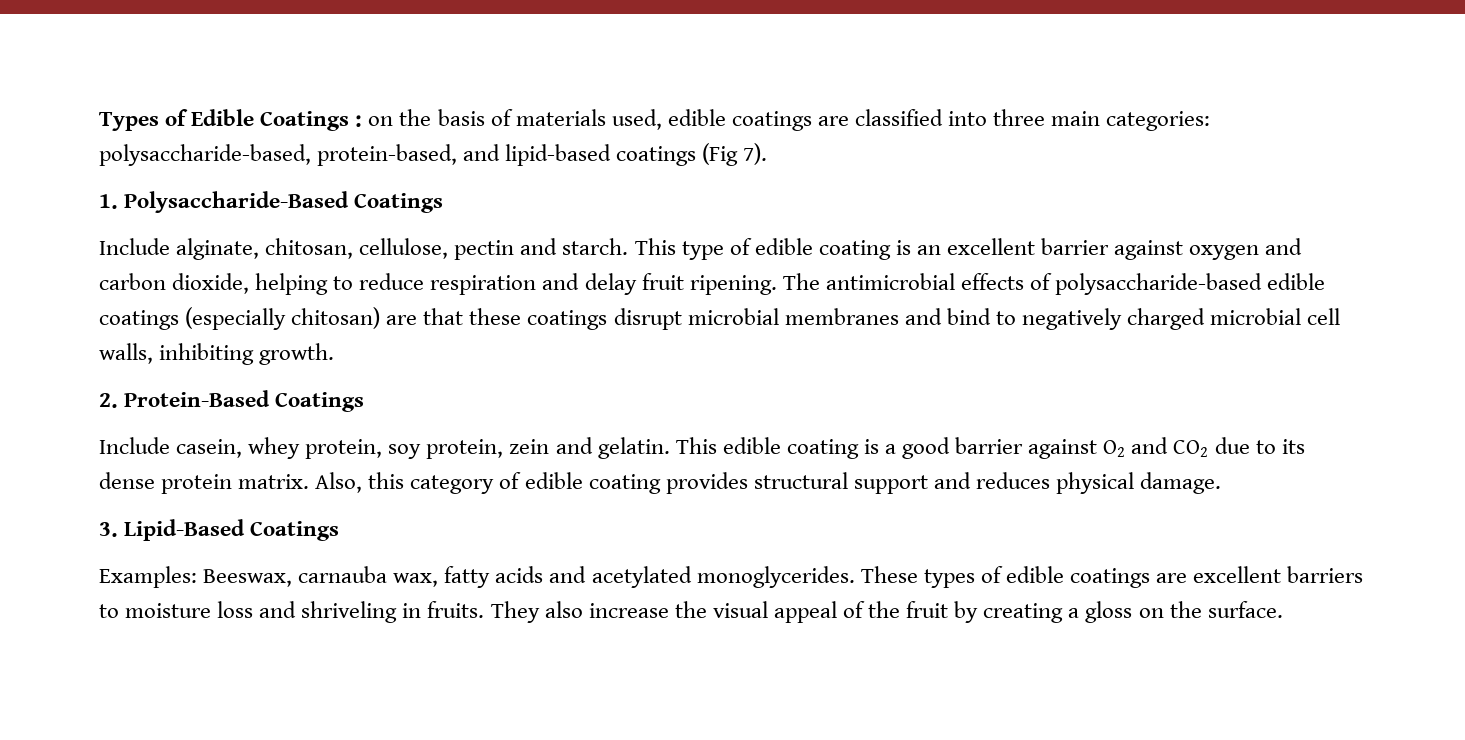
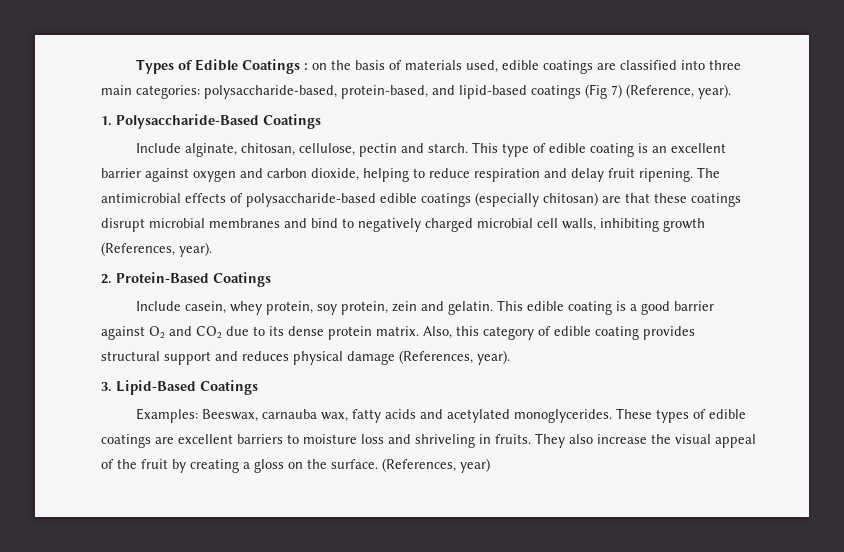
[743,143,768,165] 7). -> [611,84,731,99] 7) (Reference, year).
[259,343,335,365] growth. -> [663,218,705,232] [101,242,212,257] growth (References, year).
[1140,472,1222,494] damage. -> [347,350,510,365] damage (References, year).
(1283, 609) none -> [382,458,490,473] (References, year)

